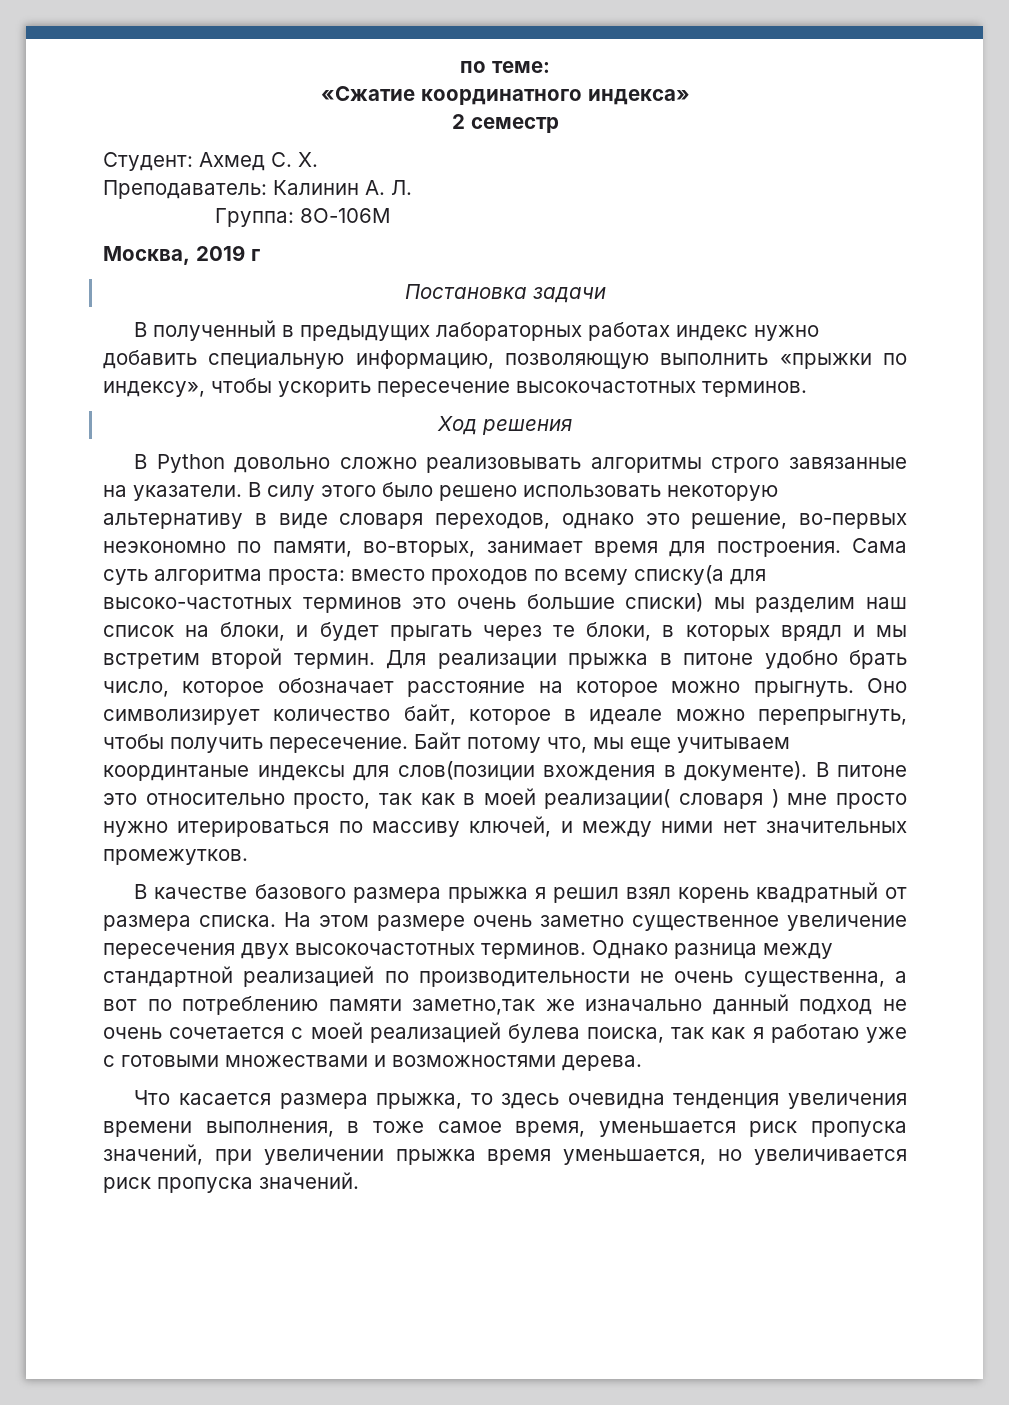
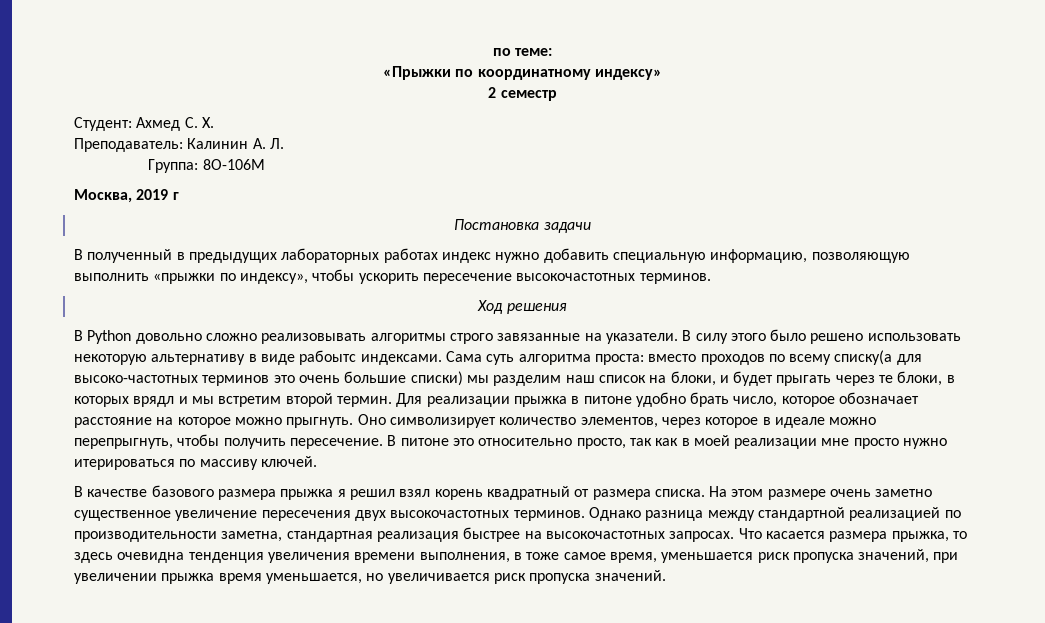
[320,86,690,105] «Сжатие координатного индекса» -> [383,66,662,80] «Прыжки по координатному индексу»
[339,513,907,529] [103,541,841,557] словаря переходов, однако это решение, во-первых неэкономно по памяти, во-вторых, занимает время для построения. -> [299,350,442,365] рабоытс индексами.
[403,704,456,725] байт, -> [580,417,701,428] элементов, через
[414,732,790,753] [103,761,807,781] Байт потому что, мы еще учитываем координтаные индексы для слов(позиции вхождения в документе). -> (383, 443) none
[544,789,779,809] реализации( словаря ) -> [734,438,818,449] реализации
[469,816,907,837] [103,849,248,865] ключей, и между ними нет значительных промежутков. -> [260,456,317,467] ключей.
[640,971,908,987] [103,994,907,1015] [103,1022,907,1043] [103,1055,642,1071] не очень существенна, а вот по потреблению памяти заметно,так же изначально данный подход не очень сочетается с моей реализацией булева поиска, так как я работаю уже с готовыми множествами и возможностями дерева. // -> [221,527,735,542] заметна, стандартная реализация быстрее на высокочастотных запросах.

